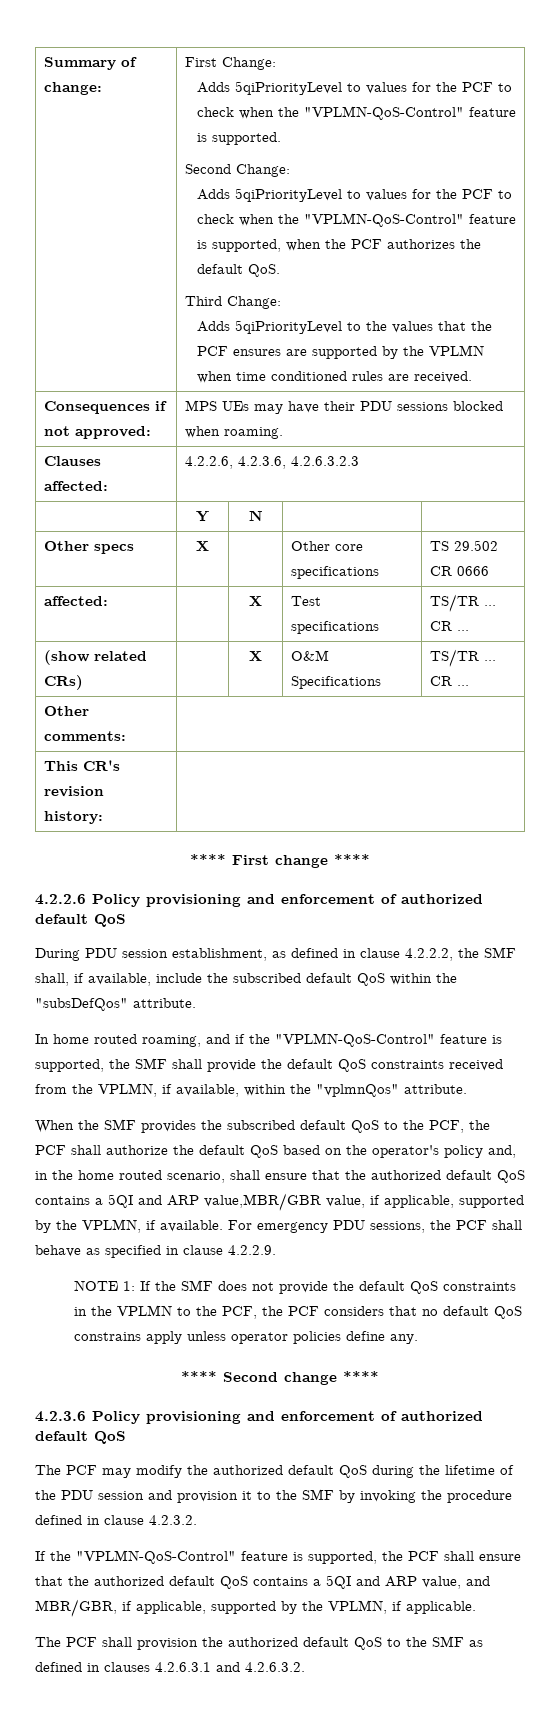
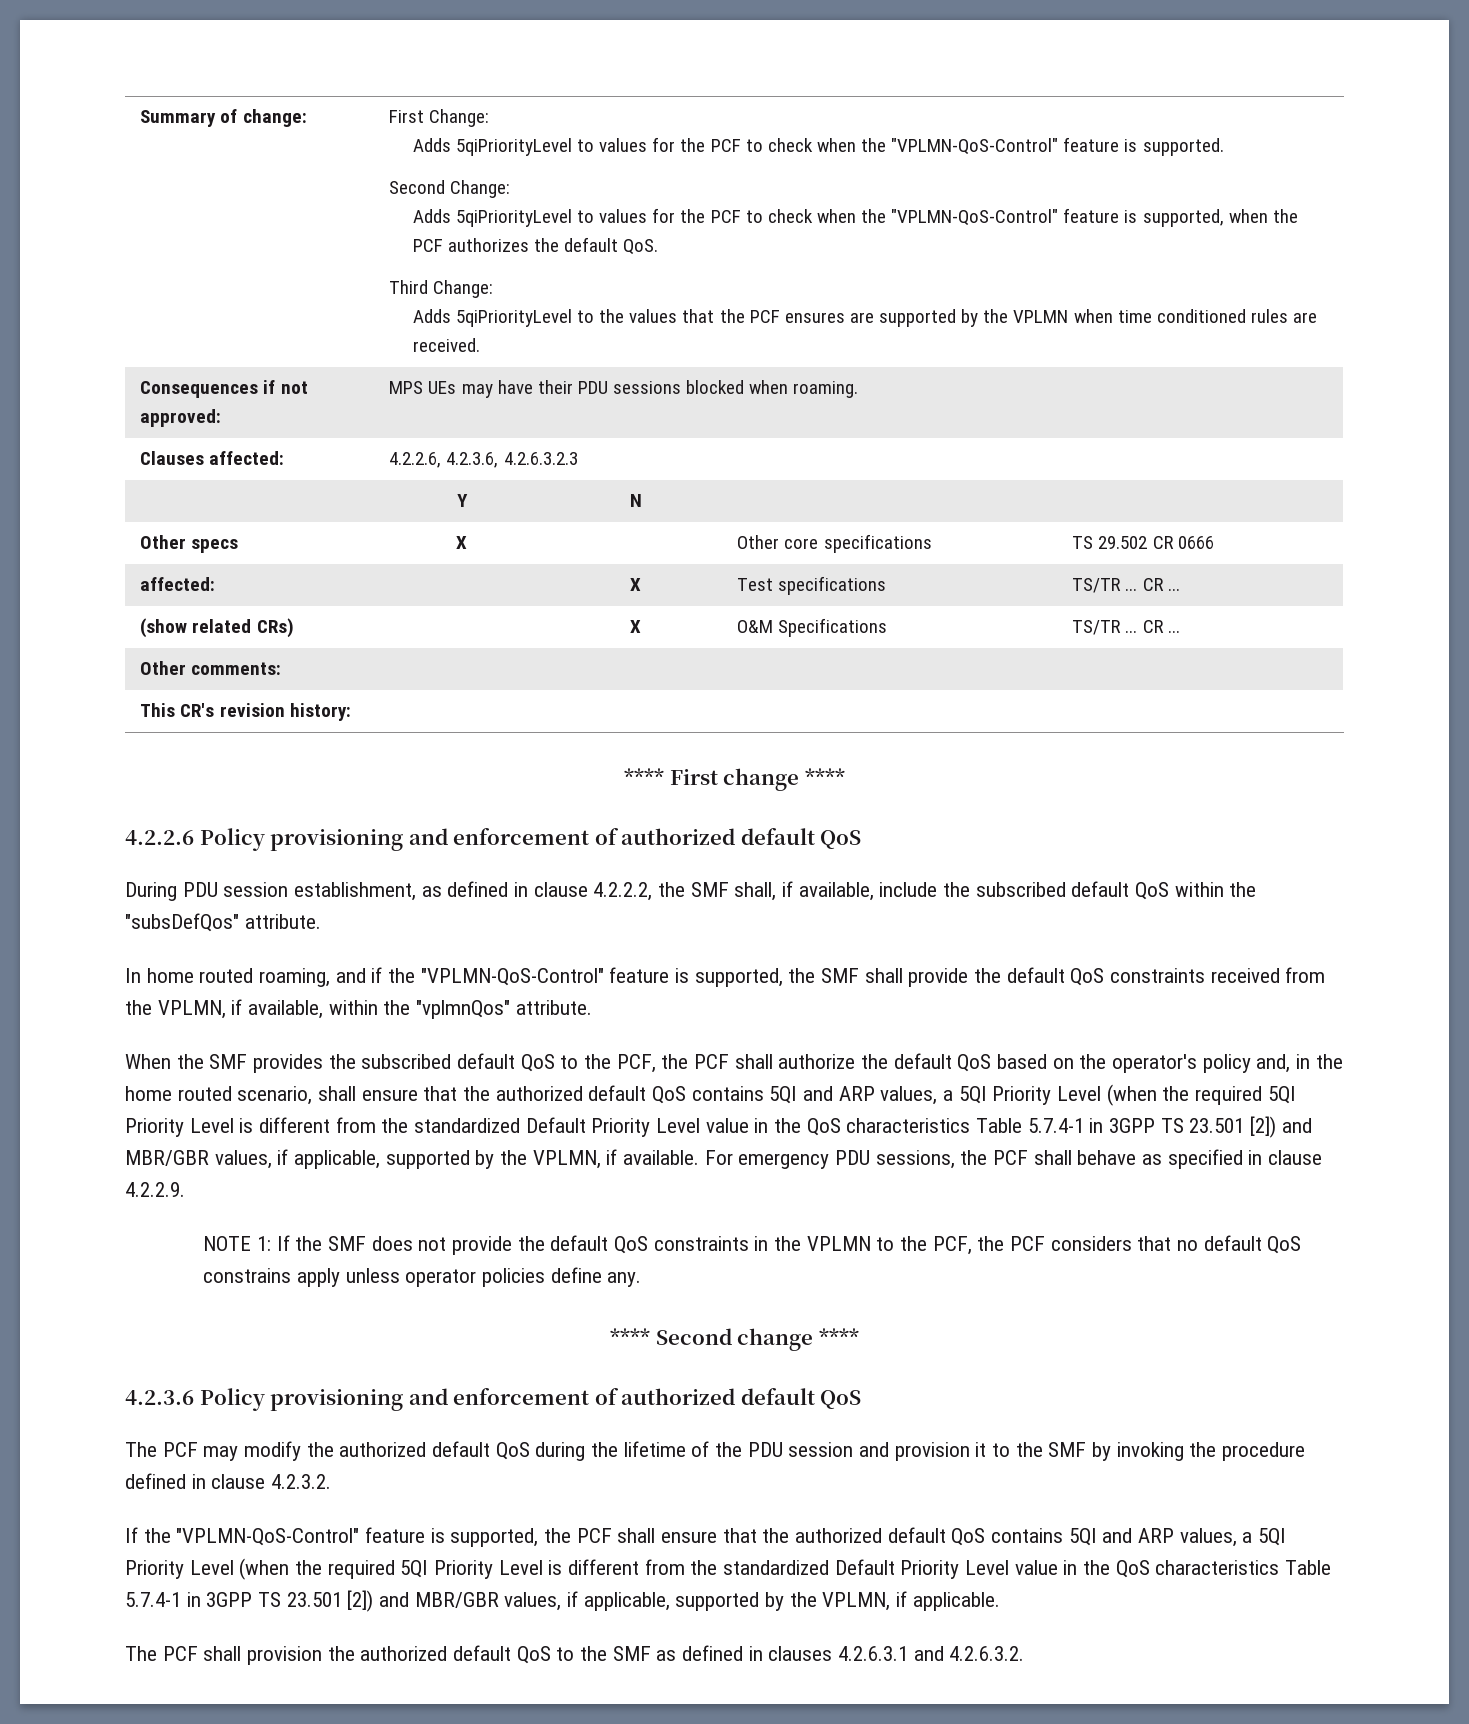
[95,1193,365,1211] a 5QI and ARP value,MBR/GBR value, -> [769,1084,1296,1106] [125,1116,1312,1138] [125,1150,272,1169] 5QI and ARP values, a 5QI Priority Level (when the required 5QI Priority Level is different from the standardized Default Priority Level value in the QoS characteristics Table 5.7.4-1 in 3GPP TS 23.501 [2]) and MBR/GBR values,
[313,1575,490,1589] [35,1599,117,1617] a 5QI and ARP value, and MBR/GBR, -> [1068,1528,1287,1547] [125,1558,1332,1580] [125,1590,562,1612] 5QI and ARP values, a 5QI Priority Level (when the required 5QI Priority Level is different from the standardized Default Priority Level value in the QoS characteristics Table 5.7.4-1 in 3GPP TS 23.501 [2]) and MBR/GBR values,

